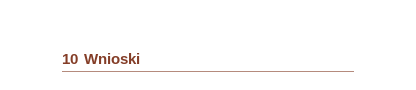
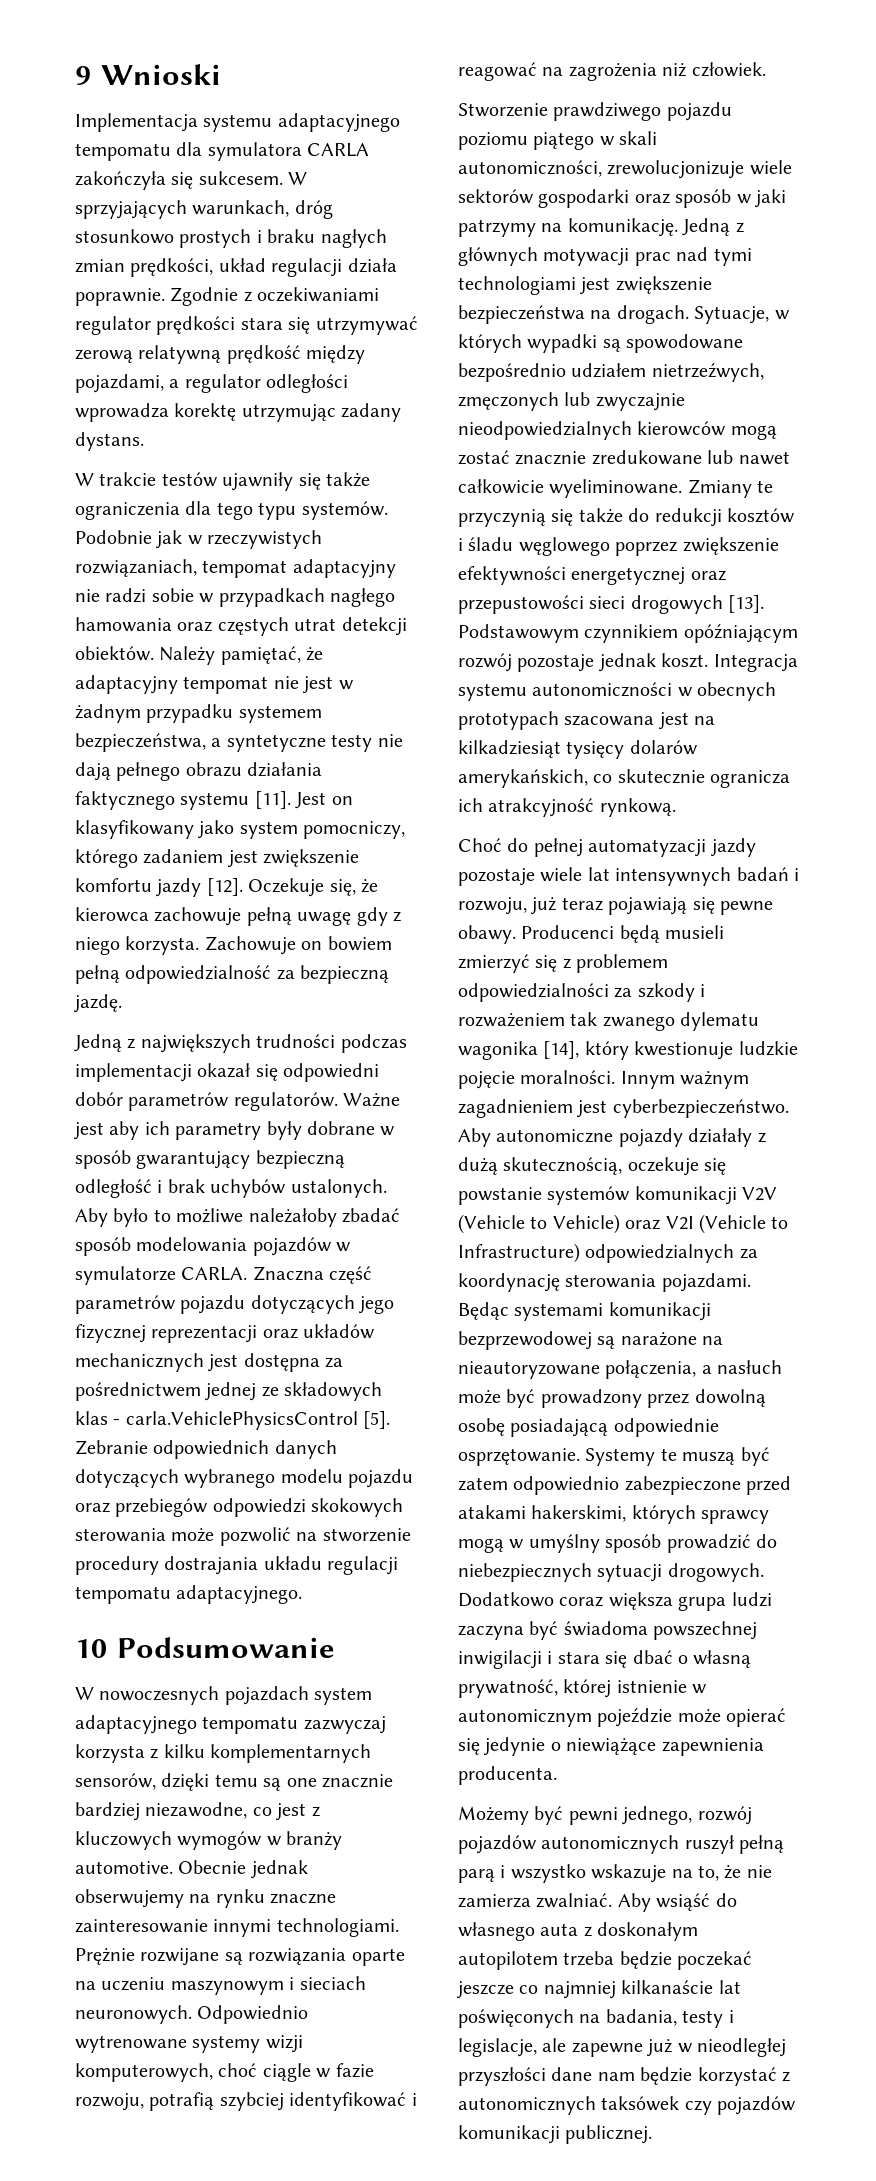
[62,54,78,64] 10 -> [75,66,91,85] 9
(140, 58) none -> [75,113,400,132] [75,142,370,161] [75,171,308,190] [75,200,333,219] [75,229,387,248] [75,258,397,277] [75,287,380,306] [75,316,418,335] [75,345,366,364] [75,374,349,393] [75,403,402,422] [75,432,144,451] [75,472,370,491] [75,501,388,520] [75,530,323,549] [75,559,396,578] [75,588,395,607] [75,617,407,636] [75,646,324,665] [75,675,354,694] [75,704,322,723] [75,733,403,752] [75,762,323,781] [75,791,353,810] [75,820,406,839] [75,849,360,868] [75,878,378,897] [75,907,401,926] [75,936,392,955] [75,965,390,984] [74,994,122,1013] [74,1034,407,1053] [75,1063,380,1082] [75,1092,401,1111] [74,1121,396,1140] [75,1150,345,1169] [75,1179,387,1198] [75,1208,400,1227] [75,1237,352,1256] [75,1266,373,1285] [75,1295,395,1314] [75,1324,376,1343] [75,1353,344,1372] [75,1382,383,1401] [75,1411,391,1430] [75,1440,337,1459] [75,1469,414,1488] [75,1498,404,1517] [75,1527,411,1546] [75,1556,399,1575] [75,1585,303,1604] [75,1637,335,1658] [75,1686,373,1705] [75,1715,386,1734] [75,1744,372,1763] [75,1773,393,1791] [75,1802,320,1821] [75,1831,343,1850] [75,1860,308,1879] [75,1889,337,1908] [75,1918,399,1937] [75,1948,405,1966] [75,1976,366,1995] [75,2005,309,2024] [75,2035,303,2053] [75,2063,374,2082] [75,2092,417,2111] [458,62,766,81] [458,102,732,121] [458,131,658,150] [458,160,792,179] [458,189,786,208] [458,218,744,237] [458,247,752,266] [458,276,712,295] [458,305,790,324] [458,334,744,353] [458,363,764,382] [458,392,685,411] [458,421,777,440] [458,450,790,465] [458,479,774,498] [458,508,795,527] [458,537,779,556] [458,566,726,585] [458,595,765,614] [458,624,798,643] [458,653,798,672] [458,682,777,701] [458,711,716,730] [458,740,698,759] [458,769,791,788] [458,798,676,817] [458,838,756,857] [458,867,799,886] [458,897,773,915] [458,925,725,944] [458,954,669,973] [458,983,706,1002] [458,1012,760,1031] [458,1041,798,1060] [458,1070,750,1089] [458,1099,789,1118] [458,1128,766,1147] [458,1157,727,1176] [458,1186,778,1205] [458,1214,789,1234] [458,1243,758,1263] [458,1273,751,1292] [458,1302,711,1321] [458,1331,724,1350] [458,1360,783,1379] [458,1389,766,1408] [458,1418,719,1437] [458,1447,770,1466] [458,1476,792,1495] [458,1505,770,1524] [458,1534,777,1553] [458,1563,764,1582] [458,1592,772,1611] [458,1621,758,1640] [458,1650,752,1669] [458,1679,708,1698] [458,1708,787,1727] [458,1737,764,1756] [458,1766,557,1785] [458,1806,752,1825] [458,1835,785,1854] [458,1864,772,1883] [458,1893,737,1912] [458,1922,699,1941] [458,1951,753,1970] [457,1980,741,1999] [458,2009,734,2028] [458,2038,786,2057] [458,2067,790,2086] [458,2096,797,2115] [458,2125,653,2144] // Implementacja systemu adaptacyjnego tempomatu dla symulatora CARLA zakończyła się sukcesem. W sprzyjających warunkach, dróg stosunkowo prostych i braku nagłych zmian prędkości, układ regulacji działa poprawnie. Zgodnie z oczekiwaniami regulator prędkości stara się utrzymywać zerową relatywną prędkość między pojazdami, a regulator odległości wprowadza korektę utrzymując zadany dystans. // W trakcie testów ujawniły się także ograniczenia dla tego typu systemów. Podobnie jak w rzeczywistych rozwiązaniach, tempomat adaptacyjny nie radzi sobie w przypadkach nagłego hamowania oraz częstych utrat detekcji obiektów. Należy pamiętać, że adaptacyjny tempomat nie jest w żadnym przypadku systemem bezpieczeństwa, a syntetyczne testy nie dają pełnego obrazu działania faktycznego systemu [11]. Jest on klasyfikowany jako system pomocniczy, którego zadaniem jest zwiększenie komfortu jazdy [12]. Oczekuje się, że kierowca zachowuje pełną uwagę gdy z niego korzysta. Zachowuje on bowiem pełną odpowiedzialność za bezpieczną jazdę. // Jedną z największych trudności podczas implementacji okazał się odpowiedni dobór parametrów regulatorów. Ważne jest aby ich parametry były dobrane w sposób gwarantujący bezpieczną odległość i brak uchybów ustalonych. Aby było to możliwe należałoby zbadać sposób modelowania pojazdów w symulatorze CARLA. Znaczna część parametrów pojazdu dotyczących jego fizycznej reprezentacji oraz układów mechanicznych jest dostępna za pośrednictwem jednej ze składowych klas - carla.VehiclePhysicsControl [5]. Zebranie odpowiednich danych dotyczących wybranego modelu pojazdu oraz przebiegów odpowiedzi skokowych sterowania może pozwolić na stworzenie procedury dostrajania układu regulacji tempomatu adaptacyjnego. // 10 Podsumowanie // W nowoczesnych pojazdach system adaptacyjnego tempomatu zazwyczaj korzysta z kilku komplementarnych sensorów, dzięki temu są one znacznie bardziej niezawodne, co jest z kluczowych wymogów w branży automotive. Obecnie jednak obserwujemy na rynku znaczne zainteresowanie innymi technologiami. Prężnie rozwijane są rozwiązania oparte na uczeniu maszynowym i sieciach neuronowych. Odpowiednio wytrenowane systemy wizji komputerowych, choć ciągle w fazie rozwoju, potrafią szybciej identyfikować i reagować na zagrożenia niż człowiek. // Stworzenie prawdziwego pojazdu poziomu piątego w skali autonomiczności, zrewolucjonizuje wiele sektorów gospodarki oraz sposób w jaki patrzymy na komunikację. Jedną z głównych motywacji prac nad tymi technologiami jest zwiększenie bezpieczeństwa na drogach. Sytuacje, w których wypadki są spowodowane bezpośrednio udziałem nietrzeźwych, zmęczonych lub zwyczajnie nieodpowiedzialnych kierowców mogą zostać znacznie zredukowane lub nawet całkowicie wyeliminowane. Zmiany te przyczynią się także do redukcji kosztów i śladu węglowego poprzez zwiększenie efektywności energetycznej oraz przepustowości sieci drogowych [13]. Podstawowym czynnikiem opóźniającym rozwój pozostaje jednak koszt. Integracja systemu autonomiczności w obecnych prototypach szacowana jest na kilkadziesiąt tysięcy dolarów amerykańskich, co skutecznie ogranicza ich atrakcyjność rynkową. // Choć do pełnej automatyzacji jazdy pozostaje wiele lat intensywnych badań i rozwoju, już teraz pojawiają się pewne obawy. Producenci będą musieli zmierzyć się z problemem odpowiedzialności za szkody i rozważeniem tak zwanego dylematu wagonika [14], który kwestionuje ludzkie pojęcie moralności. Innym ważnym zagadnieniem jest cyberbezpieczeństwo. Aby autonomiczne pojazdy działały z dużą skutecznością, oczekuje się powstanie systemów komunikacji V2V (Vehicle to Vehicle) oraz V2I (Vehicle to Infrastructure) odpowiedzialnych za koordynację sterowania pojazdami. Będąc systemami komunikacji bezprzewodowej są narażone na nieautoryzowane połączenia, a nasłuch może być prowadzony przez dowolną osobę posiadającą odpowiednie osprzętowanie. Systemy te muszą być zatem odpowiednio zabezpieczone przed atakami hakerskimi, których sprawcy mogą w umyślny sposób prowadzić do niebezpiecznych sytuacji drogowych. Dodatkowo coraz większa grupa ludzi zaczyna być świadoma powszechnej inwigilacji i stara się dbać o własną prywatność, której istnienie w autonomicznym pojeździe może opierać się jedynie o niewiążące zapewnienia producenta. // Możemy być pewni jednego, rozwój pojazdów autonomicznych ruszył pełną parą i wszystko wskazuje na to, że nie zamierza zwalniać. Aby wsiąść do własnego auta z doskonałym autopilotem trzeba będzie poczekać jeszcze co najmniej kilkanaście lat poświęconych na badania, testy i legislacje, ale zapewne już w nieodległej przyszłości dane nam będzie korzystać z autonomicznych taksówek czy pojazdów komunikacji publicznej.

